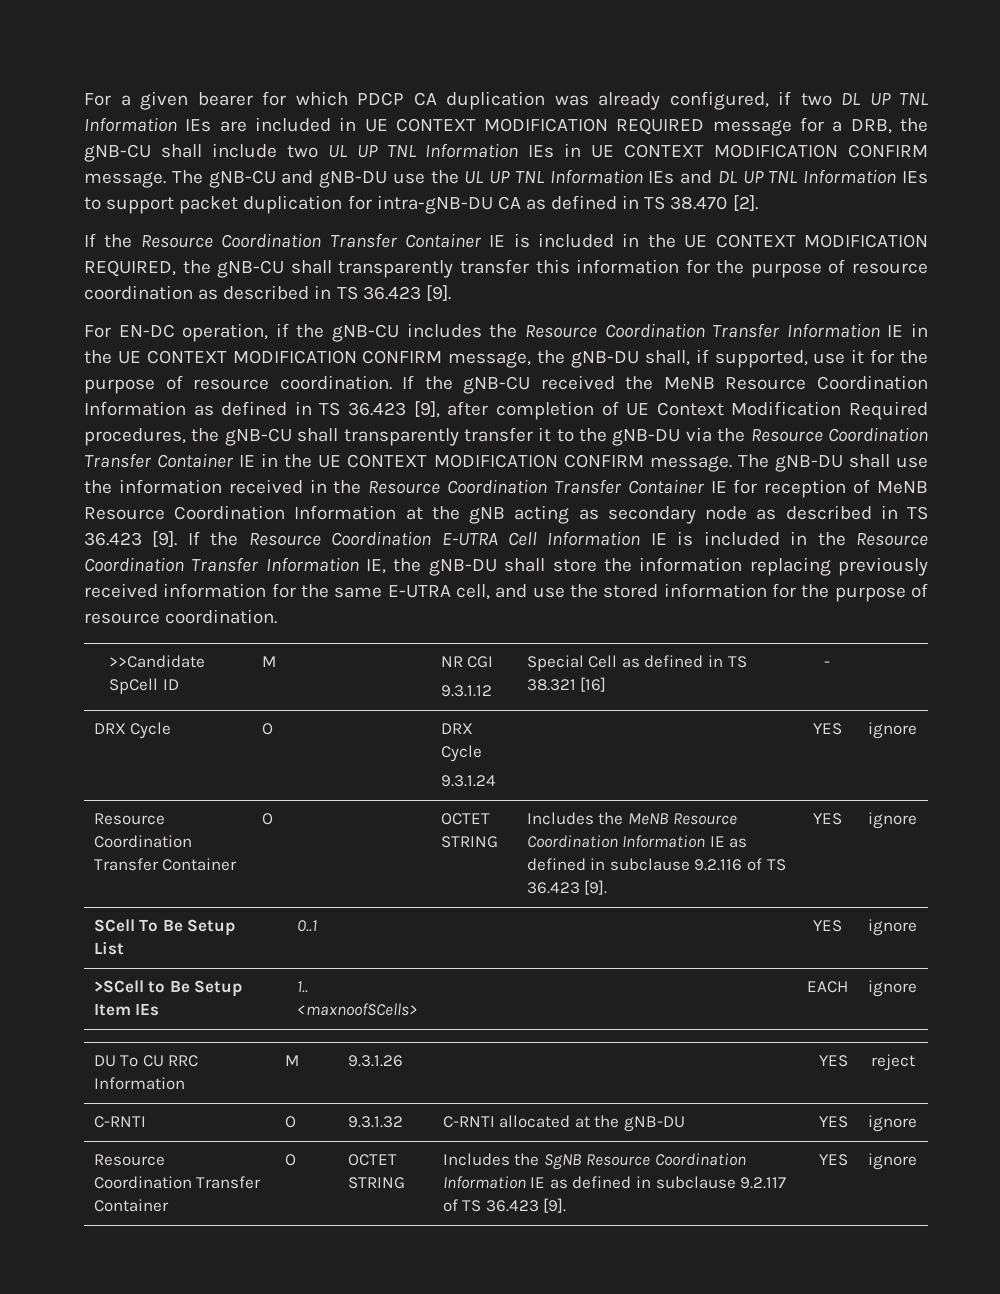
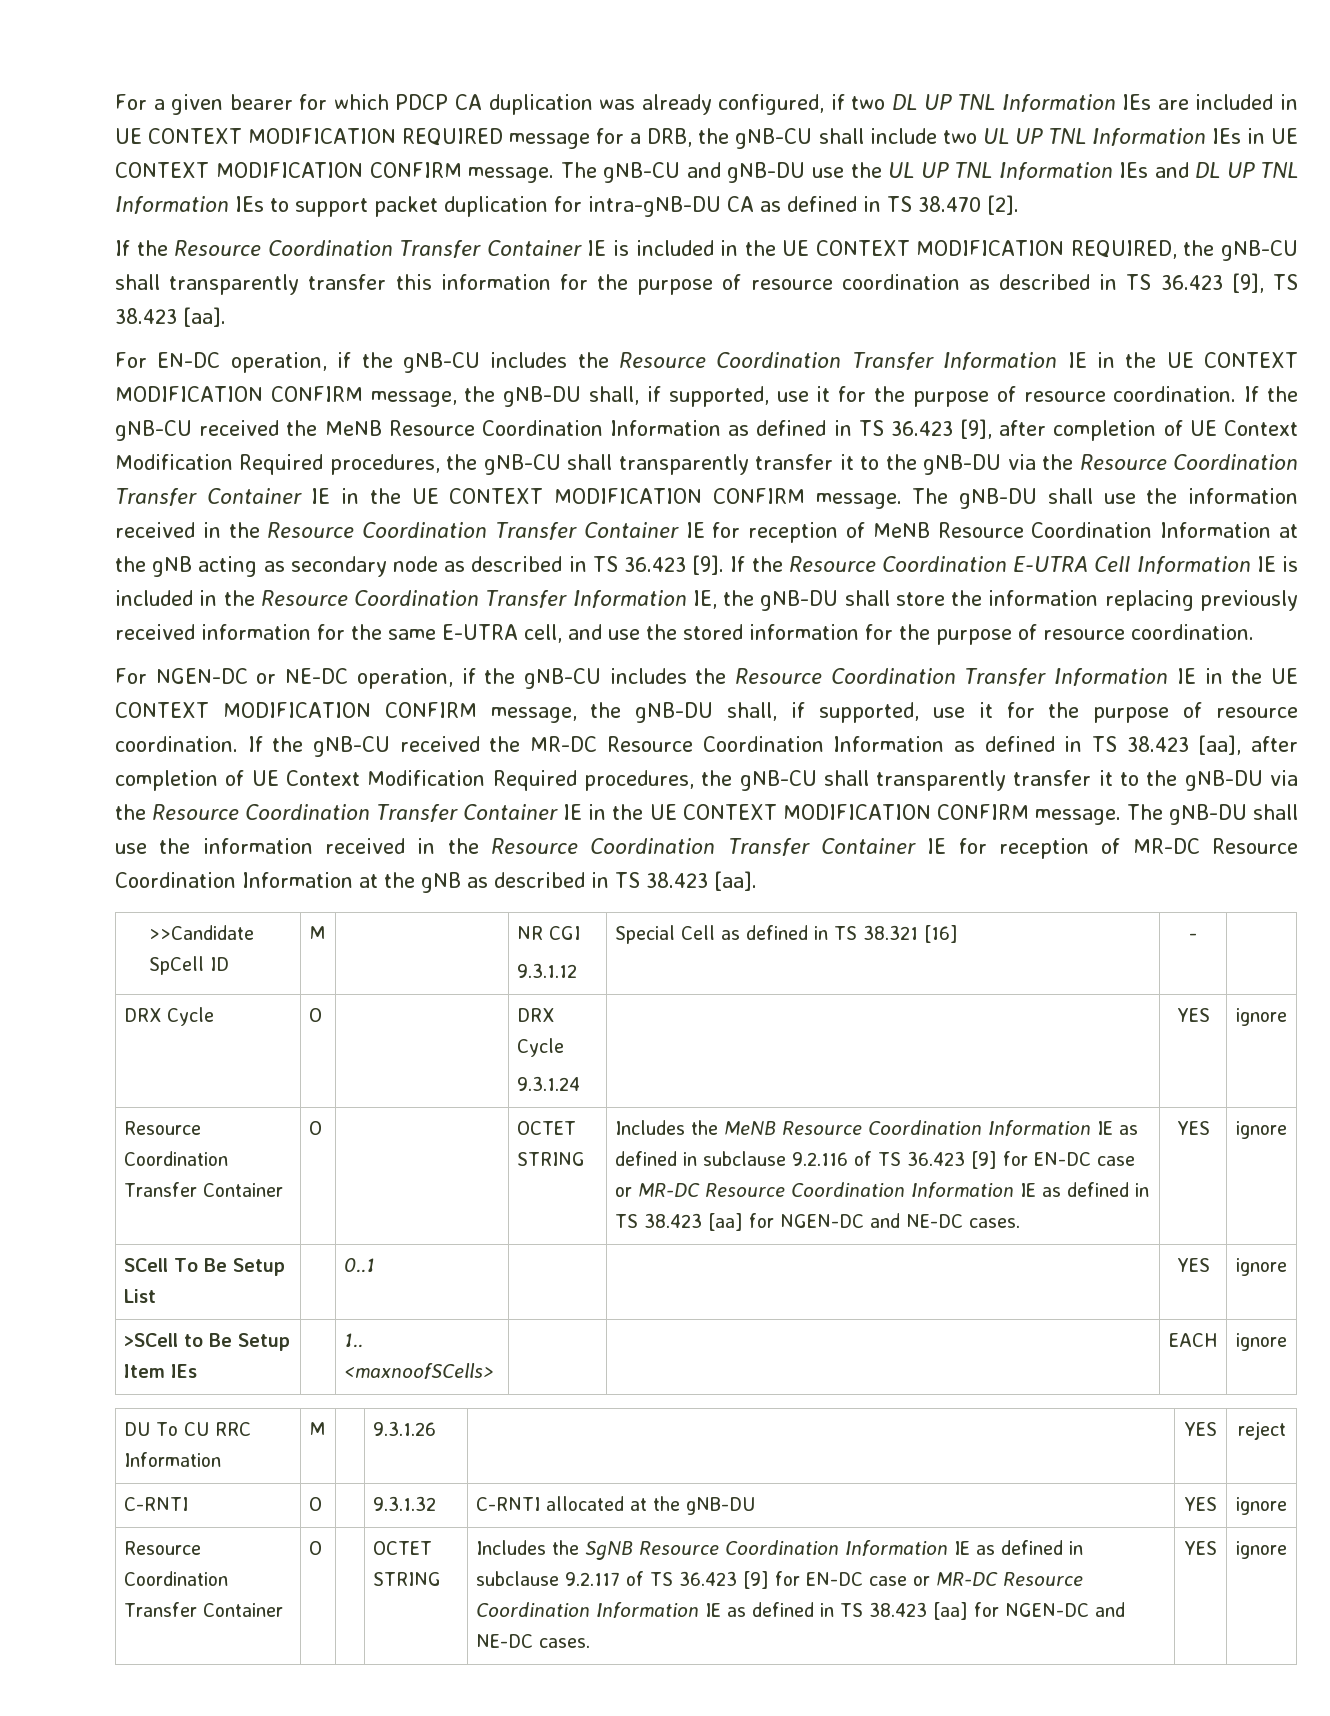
[425,285,451,301] [9]. -> [1231,273,1298,293] [115,307,226,327] [9], TS 38.423 [aa].
(278, 616) none -> [115,668,1298,689] [115,702,1298,723] [115,735,1298,757] [115,770,1298,791] [115,804,1298,825] [115,838,1298,859] [115,871,757,893] // For NGEN-DC or NE-DC operation, if the gNB-CU includes the Resource Coordination Transfer Information IE in the UE CONTEXT MODIFICATION CONFIRM message, the gNB-DU shall, if supported, use it for the purpose of resource coordination. If the gNB-CU received the MR-DC Resource Coordination Information as defined in TS 38.423 [aa], after completion of UE Context Modification Required procedures, the gNB-CU shall transparently transfer it to the gNB-DU via the Resource Coordination Transfer Container IE in the UE CONTEXT MODIFICATION CONFIRM message. The gNB-DU shall use the information received in the Resource Coordination Transfer Container IE for reception of MR-DC Resource Coordination Information at the gNB as described in TS 38.423 [aa].
[584,880,608,895] [9]. -> [971,1151,1136,1169] [615,1182,1150,1198] [615,1213,1021,1231] [9] for EN-DC case or MR-DC Resource Coordination Information IE as defined in TS 38.423 [aa] for NGEN-DC and NE-DC cases.
[543,1198,567,1213] [9]. -> [743,1571,1084,1589] [476,1602,1126,1620] [476,1634,591,1648] [9] for EN-DC case or MR-DC Resource Coordination Information IE as defined in TS 38.423 [aa] for NGEN-DC and NE-DC cases.

